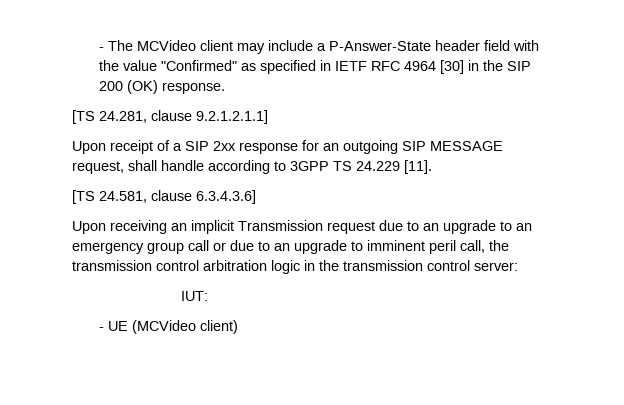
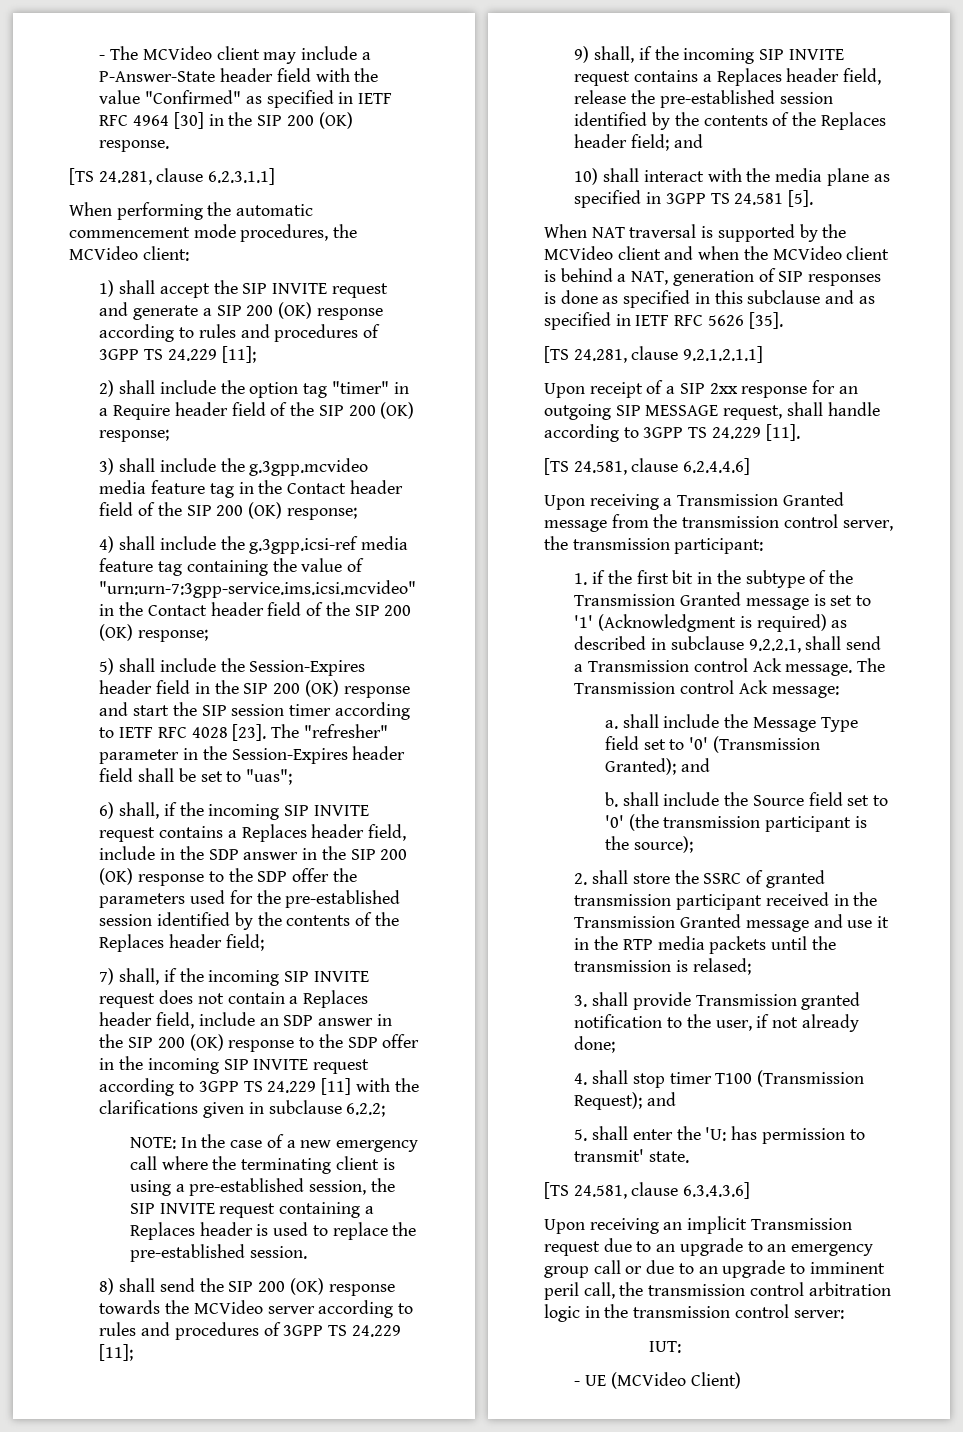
(226, 88) none -> [69,168,276,185] [69,202,314,220] [69,224,358,242] [69,246,189,261] [99,280,388,298] [99,302,383,320] [99,324,381,342] [99,346,256,363] [99,380,409,398] [99,402,415,420] [99,429,170,442] [99,458,369,476] [99,480,403,498] [99,502,357,520] [99,536,409,554] [99,558,365,576] [99,580,417,598] [99,602,412,616] [99,624,209,642] [99,658,366,676] [99,680,410,698] [99,702,410,720] [99,724,388,741] [99,746,406,764] [99,768,293,785] [99,802,369,820] [99,824,407,842] [99,846,408,860] [99,868,357,886] [99,890,401,908] [99,912,399,930] [99,934,264,952] [99,968,369,986] [99,990,369,1008] [99,1012,392,1029] [99,1034,420,1052] [99,1056,370,1074] [99,1078,419,1096] [99,1100,386,1118] [129,1134,418,1152] [129,1156,395,1174] [129,1178,395,1196] [129,1202,374,1218] [129,1222,417,1240] [129,1244,307,1262] [99,1278,395,1296] [99,1300,414,1318] [99,1322,401,1340] [99,1344,134,1361] [574,46,844,64] [574,68,882,86] [574,90,833,108] [574,112,886,130] [574,134,703,151] [574,168,890,186] [574,190,814,208] [544,224,847,242] [544,246,890,260] [544,268,882,286] [544,290,875,308] [544,312,783,330] // [TS 24.281, clause 6.2.3.1.1] // When performing the automatic commencement mode procedures, the MCVideo client: // 1) shall accept the SIP INVITE request and generate a SIP 200 (OK) response according to rules and procedures of 3GPP TS 24.229 [11]; // 2) shall include the option tag "timer" in a Require header field of the SIP 200 (OK) response; // 3) shall include the g.3gpp.mcvideo media feature tag in the Contact header field of the SIP 200 (OK) response; // 4) shall include the g.3gpp.icsi-ref media feature tag containing the value of "urn:urn-7:3gpp-service.ims.icsi.mcvideo" in the Contact header field of the SIP 200 (OK) response; // 5) shall include the Session-Expires header field in the SIP 200 (OK) response and start the SIP session timer according to IETF RFC 4028 [23]. The "refresher" parameter in the Session-Expires header field shall be set to "uas"; // 6) shall, if the incoming SIP INVITE request contains a Replaces header field, include in the SDP answer in the SIP 200 (OK) response to the SDP offer the parameters used for the pre-established session identified by the contents of the Replaces header field; // 7) shall, if the incoming SIP INVITE request does not contain a Replaces header field, include an SDP answer in the SIP 200 (OK) response to the SDP offer in the incoming SIP INVITE request according to 3GPP TS 24.229 [11] with the clarifications given in subclause 6.2.2; // NOTE: In the case of a new emergency call where the terminating client is using a pre-established session, the SIP INVITE request containing a Replaces header is used to replace the pre-established session. // 8) shall send the SIP 200 (OK) response towards the MCVideo server according to rules and procedures of 3GPP TS 24.229 [11]; // 9) shall, if the incoming SIP INVITE request contains a Replaces header field, release the pre-established session identified by the contents of the Replaces header field; and // 10) shall interact with the media plane as specified in 3GPP TS 24.581 [5]. // When NAT traversal is supported by the MCVideo client and when the MCVideo client is behind a NAT, generation of SIP responses is done as specified in this subclause and as specified in IETF RFC 5626 [35].
(432, 167) none -> [544,458,751,475] [544,492,844,510] [544,514,893,532] [544,536,764,554] [574,570,853,588] [574,592,872,610] [574,614,848,632] [574,636,882,653] [574,658,886,676] [574,680,839,698] [604,714,858,732] [604,736,820,753] [604,758,710,775] [604,792,888,807] [604,814,867,832] [604,836,693,853] [574,870,825,888] [574,892,878,910] [574,914,890,932] [574,936,836,954] [574,958,751,975] [574,992,861,1010] [574,1014,859,1032] [574,1036,616,1053] [574,1070,865,1088] [574,1092,677,1110] [574,1126,865,1144] [574,1149,690,1163] // [TS 24.581, clause 6.2.4.4.6] // Upon receiving a Transmission Granted message from the transmission control server, the transmission participant: // 1. if the first bit in the subtype of the Transmission Granted message is set to '1' (Acknowledgment is required) as described in subclause 9.2.2.1, shall send a Transmission control Ack message. The Transmission control Ack message: // a. shall include the Message Type field set to '0' (Transmission Granted); and // b. shall include the Source field set to '0' (the transmission participant is the source); // 2. shall store the SSRC of granted transmission participant received in the Transmission Granted message and use it in the RTP media packets until the transmission is relased; // 3. shall provide Transmission granted notification to the user, if not already done; // 4. shall stop timer T100 (Transmission Request); and // 5. shall enter the 'U: has permission to transmit' state.
[200,320,239,334] client) -> [690,1372,741,1389] Client)

